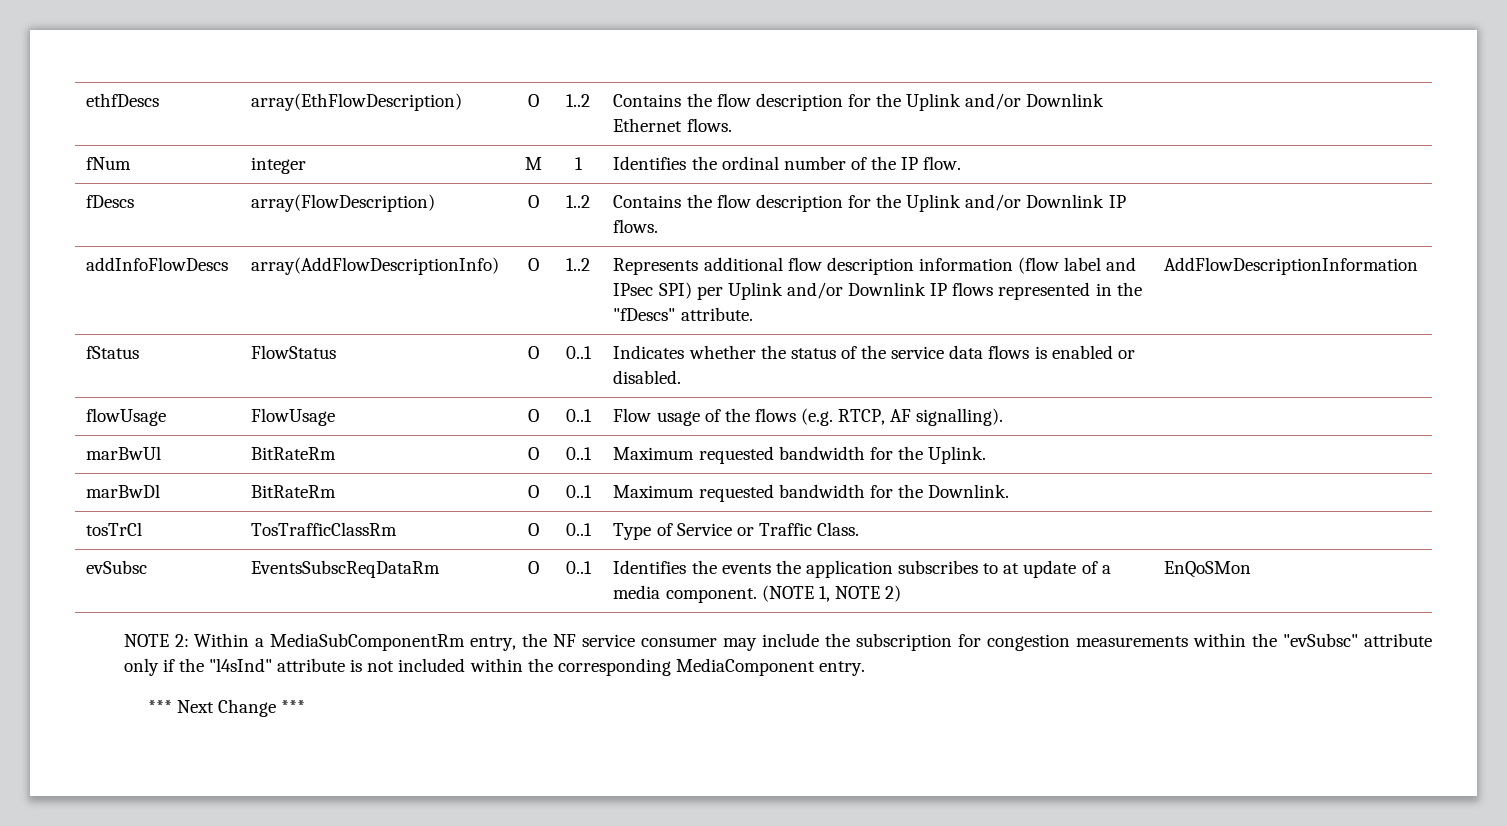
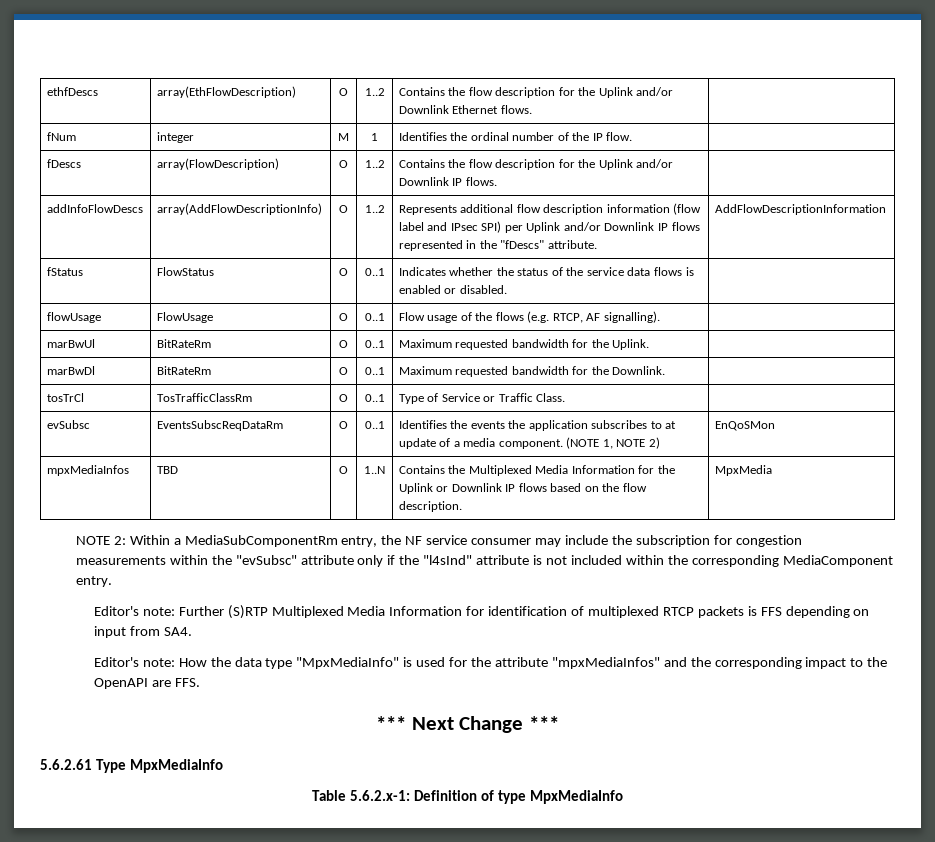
(1252, 569) none -> [46,465,129,476] [156,466,178,474] [339,466,348,474] [364,466,385,474] [398,465,675,476] [398,483,647,494] [398,501,462,512] [714,465,772,476] // mpxMediaInfos | TBD | O | 1..N | Contains the Multiplexed Media Information for the Uplink or Downlink IP flows based on the flow description. | MpxMedia
[147,699,306,717] *** Next Change *** -> [93,605,870,619] [93,626,192,638] [93,657,888,669] [93,678,200,689] [376,716,559,733] [40,759,223,773] [312,790,623,804] Editor's note: Further (S)RTP Multiplexed Media Information for identification of multiplexed RTCP packets is FFS depending on input from SA4. // Editor's note: How the data type "MpxMediaInfo" is used for the attribute "mpxMediaInfos" and the corresponding impact to the OpenAPI are FFS. // *** Next Change *** // 5.6.2.61 Type MpxMediaInfo // Table 5.6.2.x-1: Definition of type MpxMediaInfo

